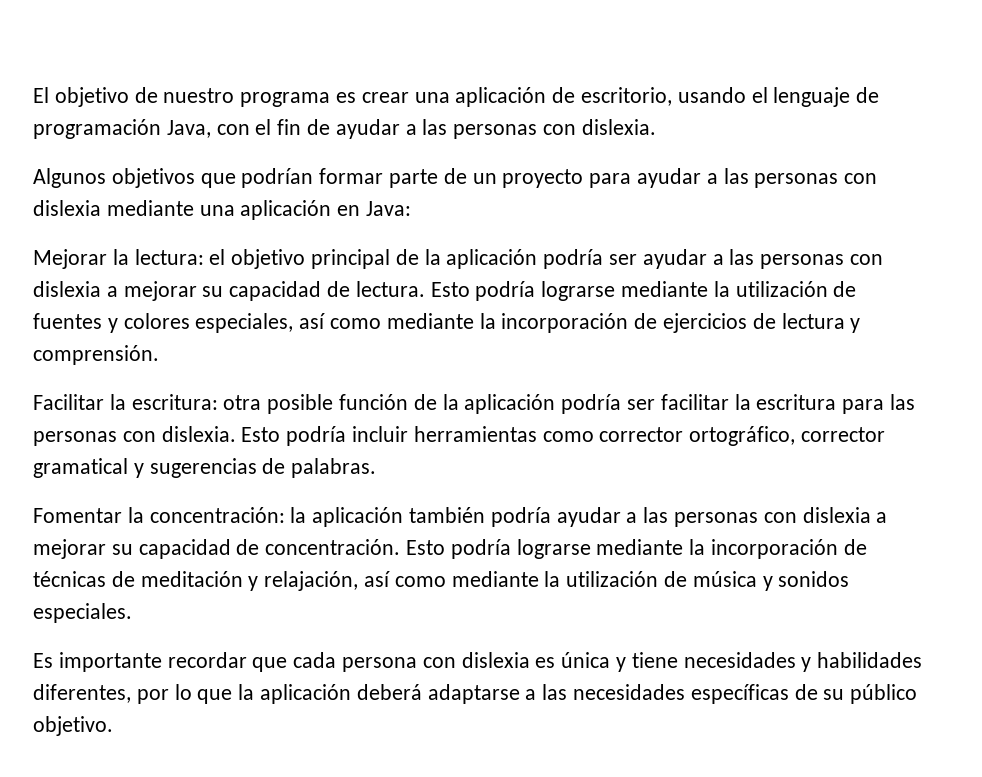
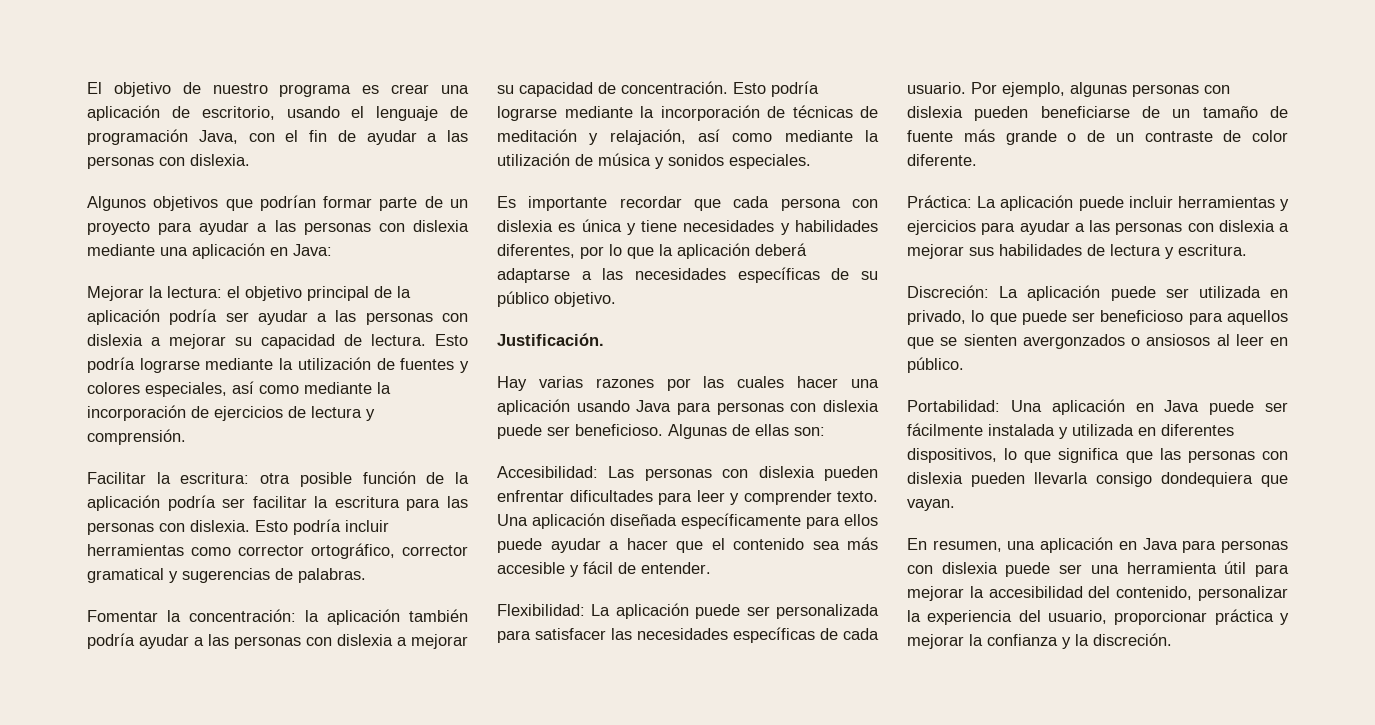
(113, 726) none -> [497,333,604,346] [497,376,879,391] [497,399,879,415] [497,424,825,439] [497,466,878,481] [497,490,878,505] [497,513,878,529] [497,537,878,553] [497,561,711,577] [497,603,879,619] [497,627,879,643] [907,82,1230,97] [907,106,1288,121] [907,129,1288,145] [907,154,977,166] [907,195,1289,211] [907,220,1289,235] [907,244,1247,259] [907,285,1288,301] [907,310,1288,325] [907,334,1288,349] [907,357,964,373] [907,399,1288,415] [907,423,1234,439] [907,448,1288,463] [907,472,1288,487] [907,499,955,511] [907,537,1288,553] [907,561,1289,577] [907,586,1288,601] [907,609,1289,625] [907,633,1172,649] // Justificación. // Hay varias razones por las cuales hacer una aplicación usando Java para personas con dislexia puede ser beneficioso. Algunas de ellas son: // Accesibilidad: Las personas con dislexia pueden enfrentar dificultades para leer y comprender texto. Una aplicación diseñada específicamente para ellos puede ayudar a hacer que el contenido sea más accesible y fácil de entender. // Flexibilidad: La aplicación puede ser personalizada para satisfacer las necesidades específicas de cada usuario. Por ejemplo, algunas personas con dislexia pueden beneficiarse de un tamaño de fuente más grande o de un contraste de color diferente. // Práctica: La aplicación puede incluir herramientas y ejercicios para ayudar a las personas con dislexia a mejorar sus habilidades de lectura y escritura. // Discreción: La aplicación puede ser utilizada en privado, lo que puede ser beneficioso para aquellos que se sienten avergonzados o ansiosos al leer en público. // Portabilidad: Una aplicación en Java puede ser fácilmente instalada y utilizada en diferentes dispositivos, lo que significa que las personas con dislexia pueden llevarla consigo dondequiera que vayan. // En resumen, una aplicación en Java para personas con dislexia puede ser una herramienta útil para mejorar la accesibilidad del contenido, personalizar la experiencia del usuario, proporcionar práctica y mejorar la confianza y la discreción.

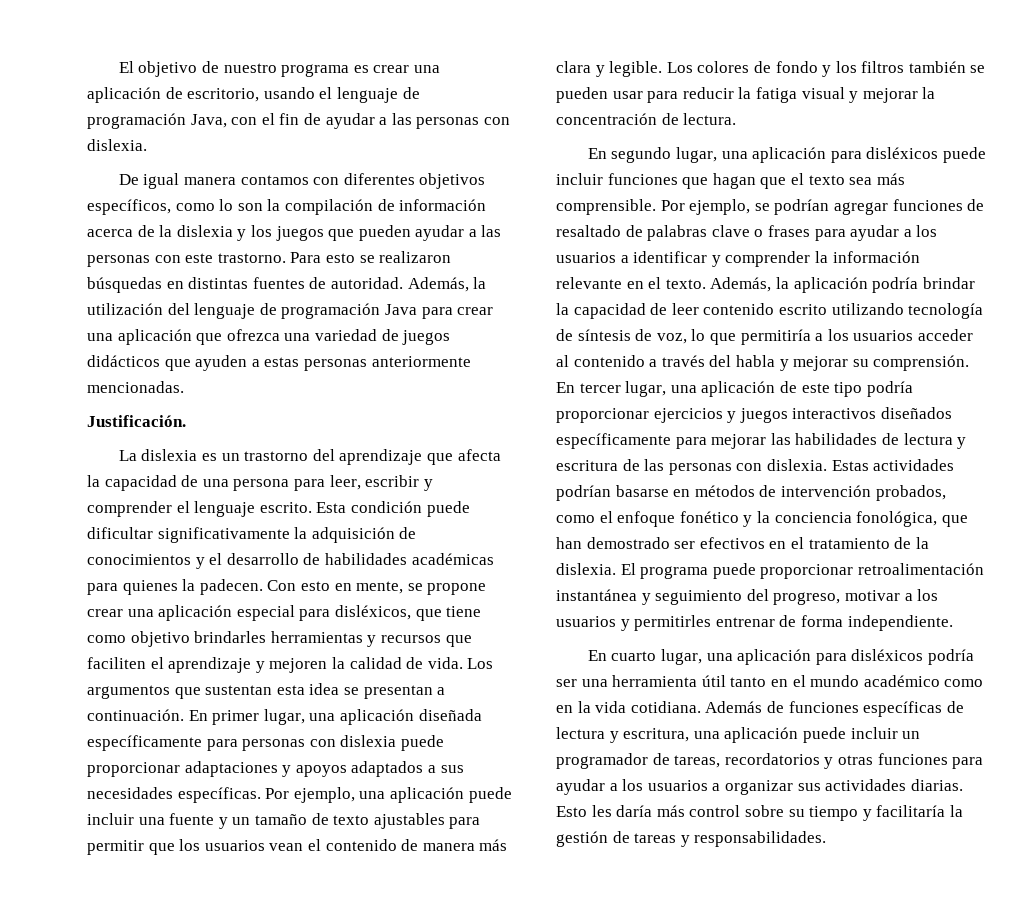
[87,195,468,211] [87,220,469,235] [87,243,332,259] [87,286,411,301] [87,309,468,325] [87,334,468,349] [87,357,470,373] [87,381,391,397] [87,405,375,421] [87,429,186,445] [87,471,470,487] [87,495,468,511] [87,519,389,535] [87,543,468,559] [87,568,366,583] [87,609,468,625] [87,633,468,649] [497,81,819,97] [497,105,878,121] [497,129,879,145] [497,153,811,169] [497,196,878,211] [497,219,878,235] [497,243,807,259] [497,267,878,283] [497,291,616,307] [497,333,604,346] [497,376,879,391] [497,399,879,415] [497,424,825,439] [497,466,878,481] [497,490,878,505] [497,513,878,529] [497,537,878,553] [497,561,711,577] [497,603,879,619] [497,627,879,643] [907,82,1230,97] [907,106,1288,121] [907,129,1288,145] [907,154,977,166] [907,195,1289,211] [907,220,1289,235] [907,244,1247,259] [907,285,1288,301] [907,310,1288,325] [907,334,1288,349] [907,357,964,373] [907,399,1288,415] [907,423,1234,439] [907,448,1288,463] [907,472,1288,487] [907,499,955,511] [907,537,1288,553] [907,561,1289,577] [907,586,1288,601] [907,609,1289,625] [907,633,1172,649] Algunos objetivos que podrían formar parte de un proyecto para ayudar a las personas con dislexia mediante una aplicación en Java: // Mejorar la lectura: el objetivo principal de la aplicación podría ser ayudar a las personas con dislexia a mejorar su capacidad de lectura. Esto podría lograrse mediante la utilización de fuentes y colores especiales, así como mediante la incorporación de ejercicios de lectura y comprensión. // Facilitar la escritura: otra posible función de la aplicación podría ser facilitar la escritura para las personas con dislexia. Esto podría incluir herramientas como corrector ortográfico, corrector gramatical y sugerencias de palabras. // Fomentar la concentración: la aplicación también podría ayudar a las personas con dislexia a mejorar su capacidad de concentración. Esto podría lograrse mediante la incorporación de técnicas de meditación y relajación, así como mediante la utilización de música y sonidos especiales. // Es importante recordar que cada persona con dislexia es única y tiene necesidades y habilidades diferentes, por lo que la aplicación deberá adaptarse a las necesidades específicas de su público objetivo. // Justificación. // Hay varias razones por las cuales hacer una aplicación usando Java para personas con dislexia puede ser beneficioso. Algunas de ellas son: // Accesibilidad: Las personas con dislexia pueden enfrentar dificultades para leer y comprender texto. Una aplicación diseñada específicamente para ellos puede ayudar a hacer que el contenido sea más accesible y fácil de entender. // Flexibilidad: La aplicación puede ser personalizada para satisfacer las necesidades específicas de cada usuario. Por ejemplo, algunas personas con dislexia pueden beneficiarse de un tamaño de fuente más grande o de un contraste de color diferente. // Práctica: La aplicación puede incluir herramientas y ejercicios para ayudar a las personas con dislexia a mejorar sus habilidades de lectura y escritura. // Discreción: La aplicación puede ser utilizada en privado, lo que puede ser beneficioso para aquellos que se sienten avergonzados o ansiosos al leer en público. // Portabilidad: Una aplicación en Java puede ser fácilmente instalada y utilizada en diferentes dispositivos, lo que significa que las personas con dislexia pueden llevarla consigo dondequiera que vayan. // En resumen, una aplicación en Java para personas con dislexia puede ser una herramienta útil para mejorar la accesibilidad del contenido, personalizar la experiencia del usuario, proporcionar práctica y mejorar la confianza y la discreción. -> [118,173,486,189] [87,199,487,215] [87,225,502,241] [87,251,452,267] [87,277,487,293] [87,303,494,319] [87,329,451,345] [87,355,471,371] [87,381,184,393] [87,415,186,427] [118,449,501,465] [87,475,433,491] [87,501,470,517] [87,527,417,543] [87,553,494,569] [87,579,487,595] [87,605,482,621] [87,631,472,647] [87,657,494,673] [87,683,446,699] [87,709,482,725] [87,735,444,751] [87,761,464,777] [87,787,512,803] [87,813,481,829] [87,839,508,855] [556,61,986,77] [556,87,936,103] [556,113,737,125] [587,147,986,163] [556,173,905,189] [556,199,985,215] [556,225,938,241] [556,251,920,267] [556,277,975,293] [556,303,984,319] [556,329,973,345] [556,355,970,371] [556,381,913,397] [556,407,952,423] [556,433,967,449] [556,459,955,475] [556,485,946,501] [556,511,968,527] [556,537,929,549] [556,563,984,579] [556,589,939,605] [556,615,953,631] [587,649,974,665] [556,675,984,687] [556,701,964,717] [556,727,921,743] [556,753,984,769] [556,779,963,795] [556,805,963,821] [556,831,827,847] De igual manera contamos con diferentes objetivos específicos, como lo son la compilación de información acerca de la dislexia y los juegos que pueden ayudar a las personas con este trastorno. Para esto se realizaron búsquedas en distintas fuentes de autoridad. Además, la utilización del lenguaje de programación Java para crear una aplicación que ofrezca una variedad de juegos didácticos que ayuden a estas personas anteriormente mencionadas. // Justificación. // La dislexia es un trastorno del aprendizaje que afecta la capacidad de una persona para leer, escribir y comprender el lenguaje escrito. Esta condición puede dificultar significativamente la adquisición de conocimientos y el desarrollo de habilidades académicas para quienes la padecen. Con esto en mente, se propone crear una aplicación especial para disléxicos, que tiene como objetivo brindarles herramientas y recursos que faciliten el aprendizaje y mejoren la calidad de vida. Los argumentos que sustentan esta idea se presentan a continuación. En primer lugar, una aplicación diseñada específicamente para personas con dislexia puede proporcionar adaptaciones y apoyos adaptados a sus necesidades específicas. Por ejemplo, una aplicación puede incluir una fuente y un tamaño de texto ajustables para permitir que los usuarios vean el contenido de manera más clara y legible. Los colores de fondo y los filtros también se pueden usar para reducir la fatiga visual y mejorar la concentración de lectura. // En segundo lugar, una aplicación para disléxicos puede incluir funciones que hagan que el texto sea más comprensible. Por ejemplo, se podrían agregar funciones de resaltado de palabras clave o frases para ayudar a los usuarios a identificar y comprender la información relevante en el texto. Además, la aplicación podría brindar la capacidad de leer contenido escrito utilizando tecnología de síntesis de voz, lo que permitiría a los usuarios acceder al contenido a través del habla y mejorar su comprensión. En tercer lugar, una aplicación de este tipo podría proporcionar ejercicios y juegos interactivos diseñados específicamente para mejorar las habilidades de lectura y escritura de las personas con dislexia. Estas actividades podrían basarse en métodos de intervención probados, como el enfoque fonético y la conciencia fonológica, que han demostrado ser efectivos en el tratamiento de la dislexia. El programa puede proporcionar retroalimentación instantánea y seguimiento del progreso, motivar a los usuarios y permitirles entrenar de forma independiente. // En cuarto lugar, una aplicación para disléxicos podría ser una herramienta útil tanto en el mundo académico como en la vida cotidiana. Además de funciones específicas de lectura y escritura, una aplicación puede incluir un programador de tareas, recordatorios y otras funciones para ayudar a los usuarios a organizar sus actividades diarias. Esto les daría más control sobre su tiempo y facilitaría la gestión de tareas y responsabilidades.

